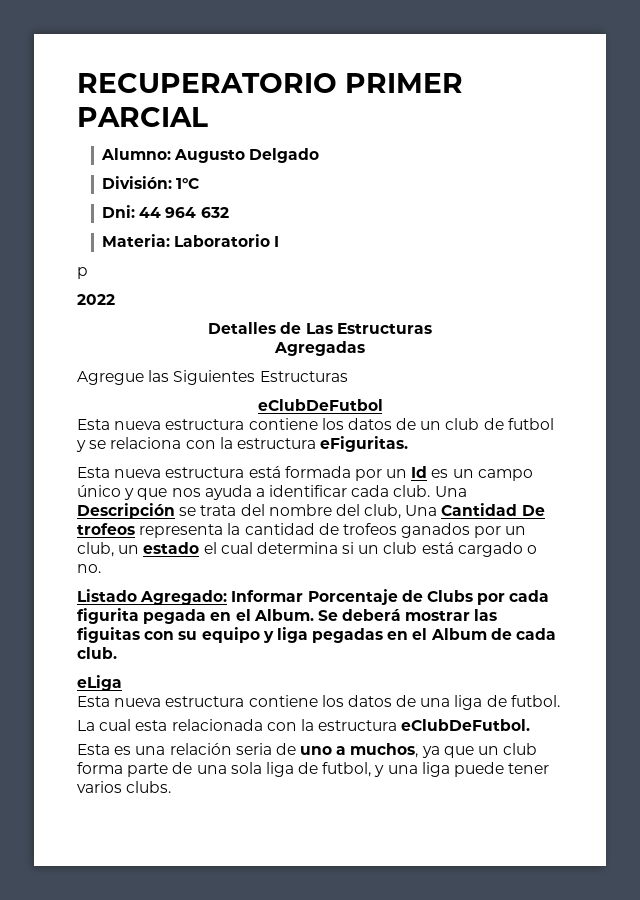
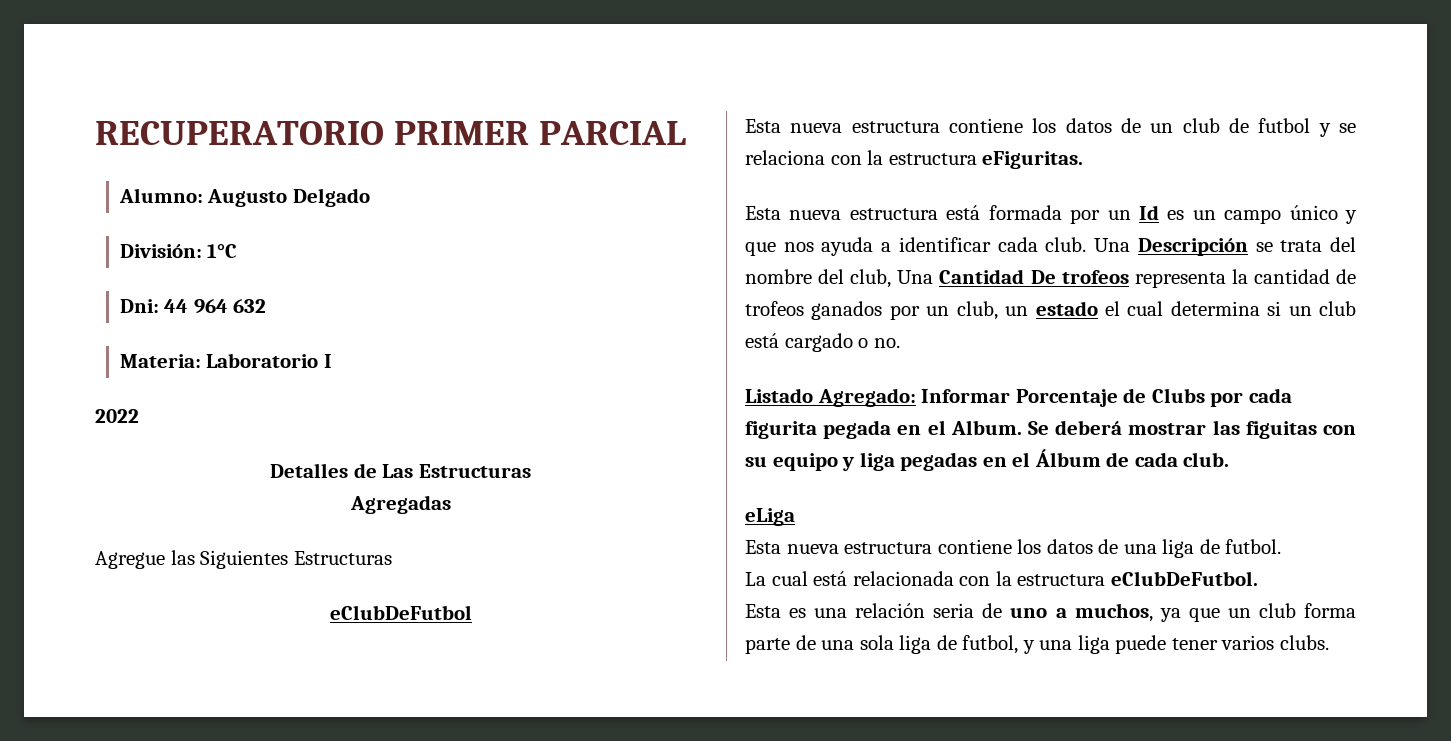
[77,267,88,279] // p -> (332, 361) none
[430,628,487,640] Album -> [1034,449,1101,467] Álbum
[135,720,168,731] esta -> [813,571,848,586] está

